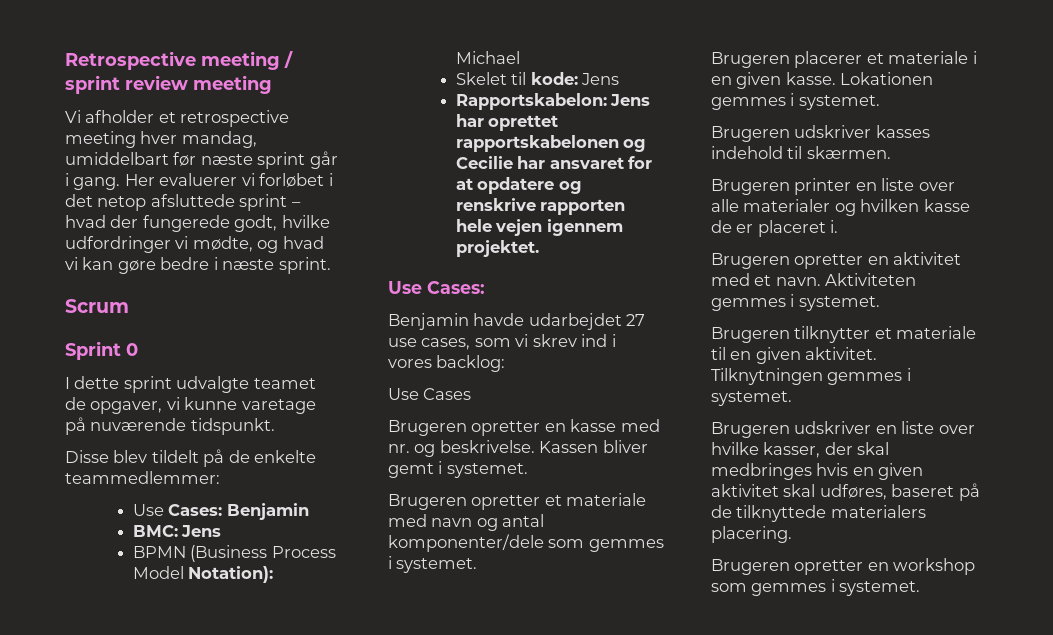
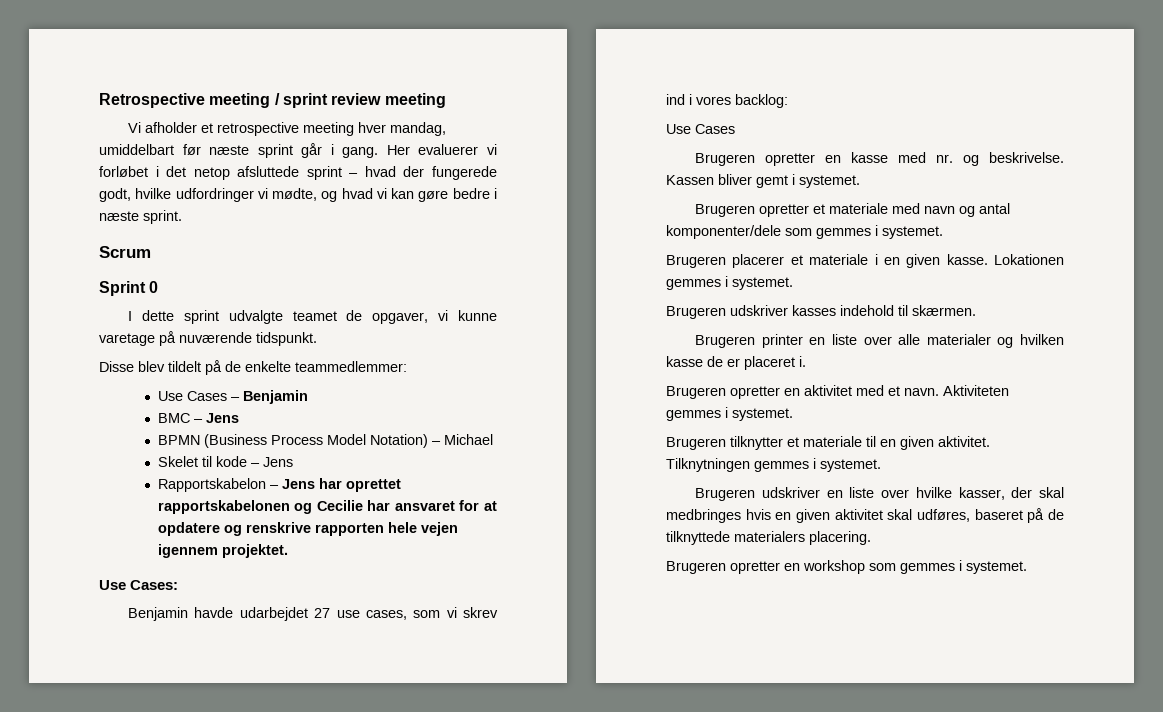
[168,504,223,516] Cases: -> [186,391,240,401] Cases –
[132,525,178,537] BMC: -> [157,413,203,423] BMC –
[188,566,274,583] Notation): -> [369,434,441,448] Notation) –
[530,72,620,85] [455,93,607,110] kode: Jens // Rapportskabelon: -> [215,456,293,467] [157,478,279,492] kode – Jens // Rapportskabelon –

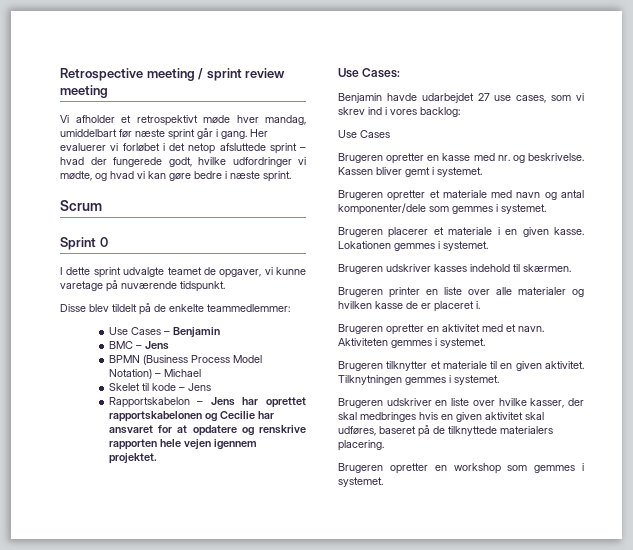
[217,122,355,136] retrospective meeting -> [136,115,230,126] retrospektivt møde

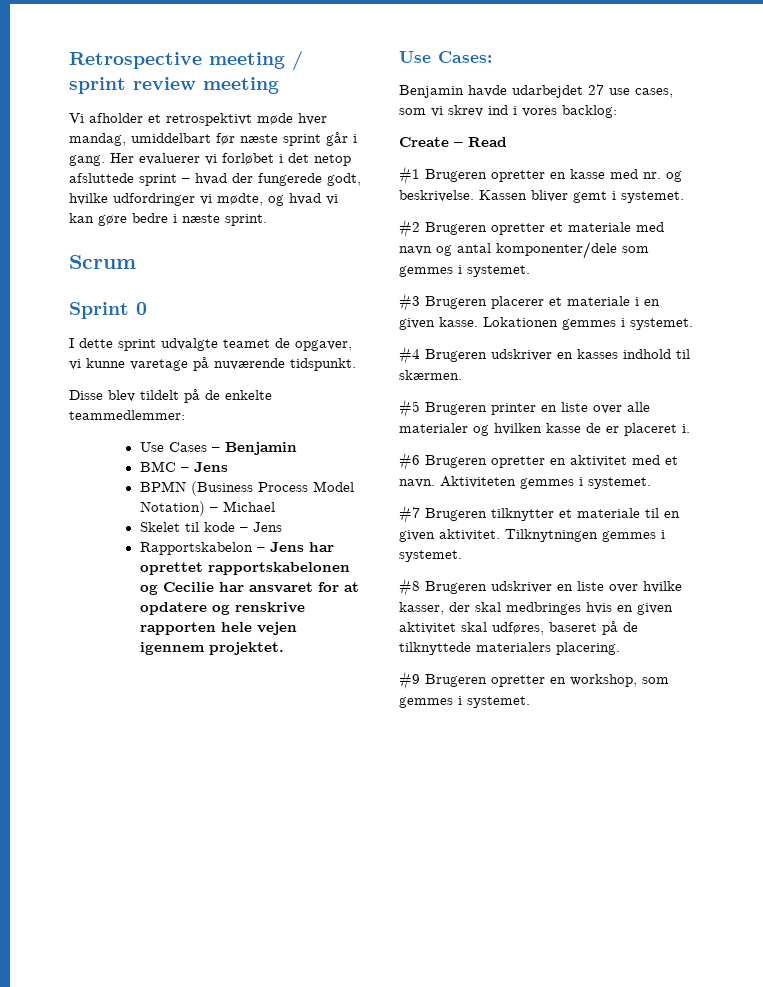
[338,130,390,138] Use Cases // -> [399,137,507,147] [399,166,420,185] Create – Read // #1
(482, 172) none -> [399,219,420,238] #2
(546, 209) none -> [399,293,420,312] #3
[338,264,510,274] Brugeren udskriver kasses indehold -> [399,346,671,365] #4 Brugeren udskriver en kasses indhold
(571, 268) none -> [399,399,420,418] #5
(480, 305) none -> [399,452,420,471] #6
(485, 343) none -> [399,505,420,524] #7
(499, 380) none -> [399,578,420,597] #8
[338,463,501,474] Brugeren opretter en workshop -> [399,671,637,690] #9 Brugeren opretter en workshop,

